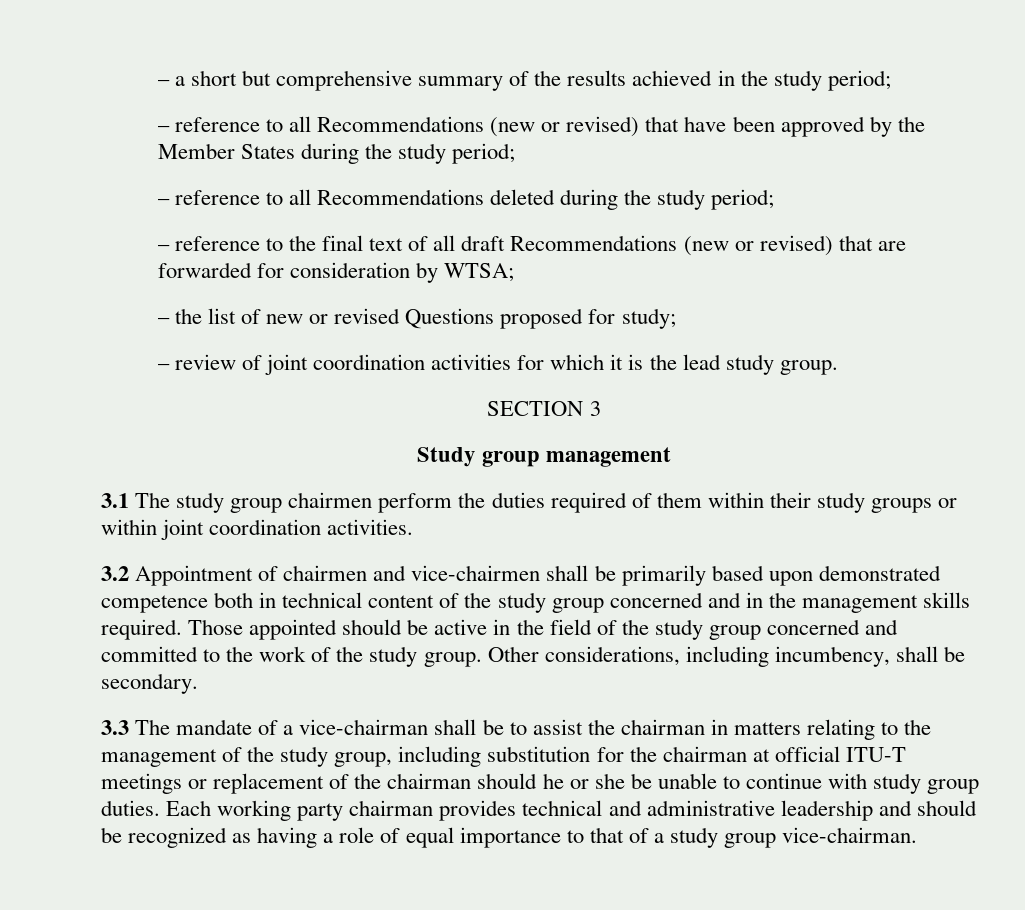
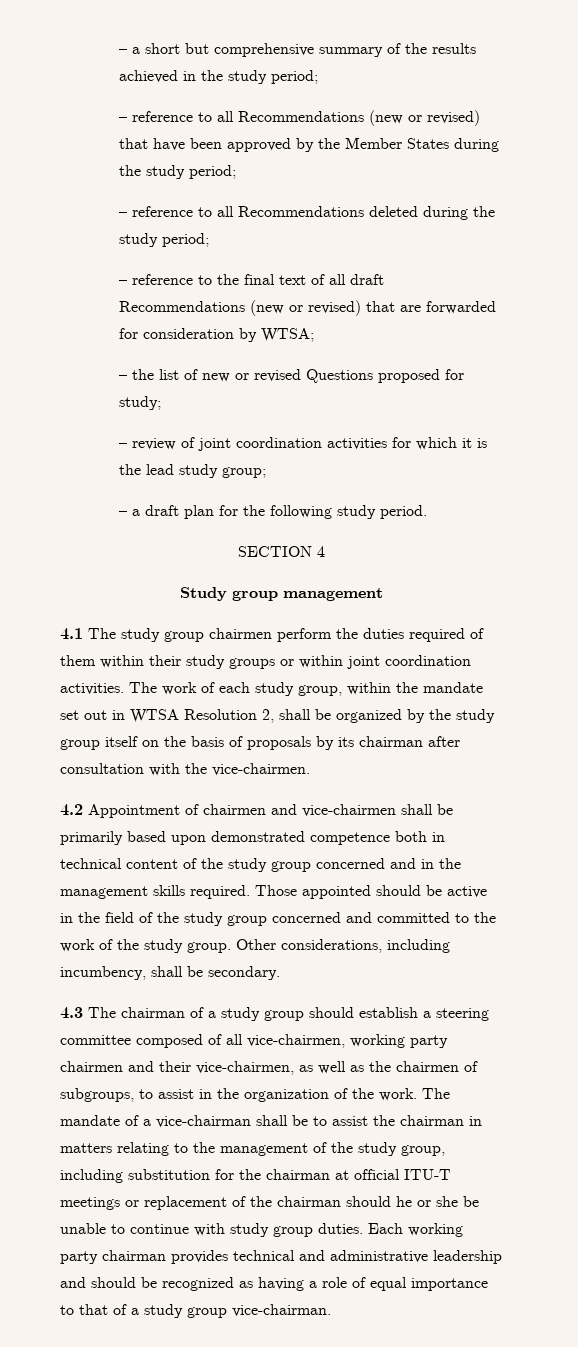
[779,360,838,375] group. -> [222,467,267,478] [119,505,428,519] group; // – a draft plan for the following study period.
[589,401,601,416] 3 -> [317,546,325,557] 4
[101,493,129,508] 3.1 -> [60,628,83,640] 4.1
[101,566,129,581] // 3.2 -> [129,682,483,696] [60,709,495,723] [60,736,460,750] [60,763,310,776] [60,804,83,816] The work of each study group, within the mandate set out in WTSA Resolution 2, shall be organized by the study group itself on the basis of proposals by its chairman after consultation with the vice-chairmen. // 4.2
[101,720,129,735] 3.3 -> [60,1007,489,1021] [60,1034,448,1048] [60,1061,478,1075] [60,1088,417,1102] 4.3 The chairman of a study group should establish a steering committee composed of all vice-chairmen, working party chairmen and their vice-chairmen, as well as the chairmen of subgroups, to assist in the organization of the work.

